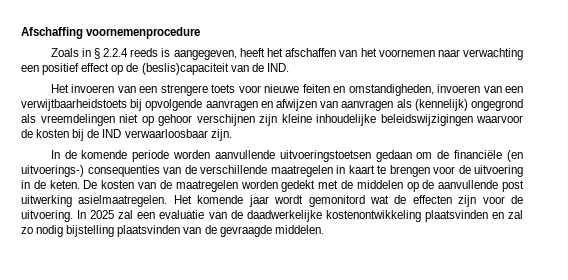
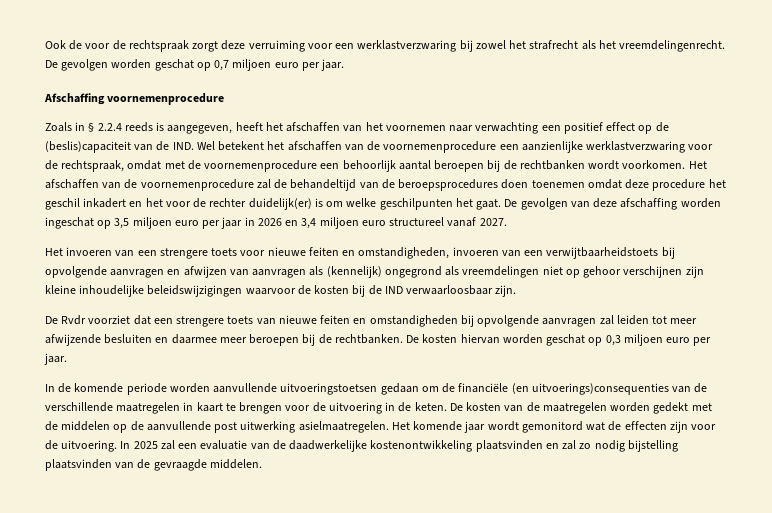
(21, 33) none -> [45,40,726,52] [45,59,345,71] Ook de voor de rechtspraak zorgt deze verruiming voor een werklastverzwaring bij zowel het strafrecht als het vreemdelingenrecht. De gevolgen worden geschat op 0,7 miljoen euro per jaar. //
(289, 67) none -> [196,141,714,153] [45,160,707,172] [45,179,726,191] [45,198,721,210] [45,217,507,229] Wel betekent het afschaffen van de voornemenprocedure een aanzienlijke werklastverzwaring voor de rechtspraak, omdat met de voornemenprocedure een behoorlijk aantal beroepen bij de rechtbanken wordt voorkomen. Het afschaffen van de voornemenprocedure zal de behandeltijd van de beroepsprocedures doen toenemen omdat deze procedure het geschil inkadert en het voor de rechter duidelijk(er) is om welke geschilpunten het gaat. De gevolgen van deze afschaffing worden ingeschat op 3,5 miljoen euro per jaar in 2026 en 3,4 miljoen euro structureel vanaf 2027.
(232, 135) none -> [45,315,698,327] [45,334,712,346] [44,353,67,365] // De Rvdr voorziet dat een strengere toets van nieuwe feiten en omstandigheden bij opvolgende aanvragen zal leiden tot meer afwijzende besluiten en daarmee meer beroepen bij de rechtbanken. De kosten hiervan worden geschat op 0,3 miljoen euro per jaar.
[21,165,160,177] uitvoerings-) consequenties -> [531,383,669,395] uitvoerings)consequenties

